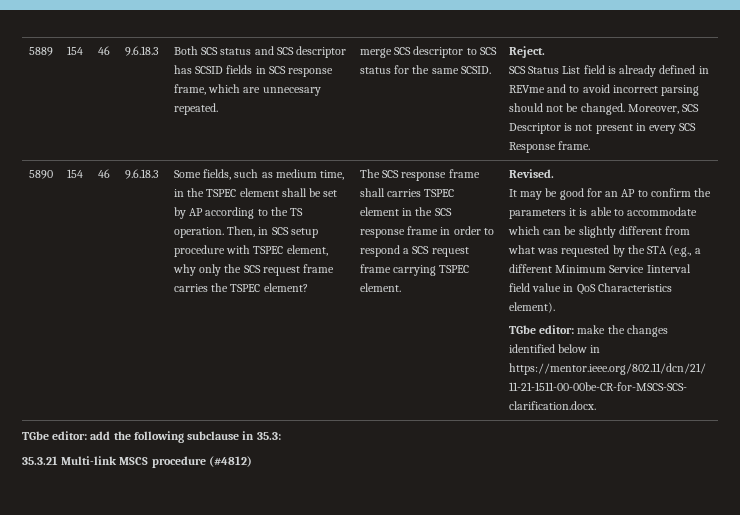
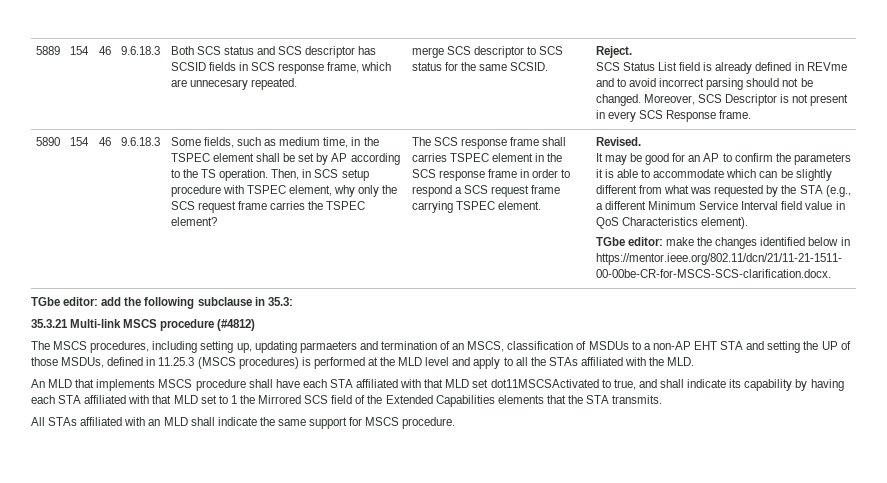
[646,264,691,273] Iinterval -> [741,201,779,210] Interval
(252, 461) none -> [31,341,851,353] [31,357,695,369] [31,379,844,391] [31,395,663,407] [31,417,456,429] // The MSCS procedures, including setting up, updating parmaeters and termination of an MSCS, classification of MSDUs to a non-AP EHT STA and setting the UP of those MSDUs, defined in 11.25.3 (MSCS procedures) is performed at the MLD level and apply to all the STAs affiliated with the MLD. // An MLD that implements MSCS procedure shall have each STA affiliated with that MLD set dot11MSCSActivated to true, and shall indicate its capability by having each STA affiliated with that MLD set to 1 the Mirrored SCS field of the Extended Capabilities elements that the STA transmits. // All STAs affiliated with an MLD shall indicate the same support for MSCS procedure.

